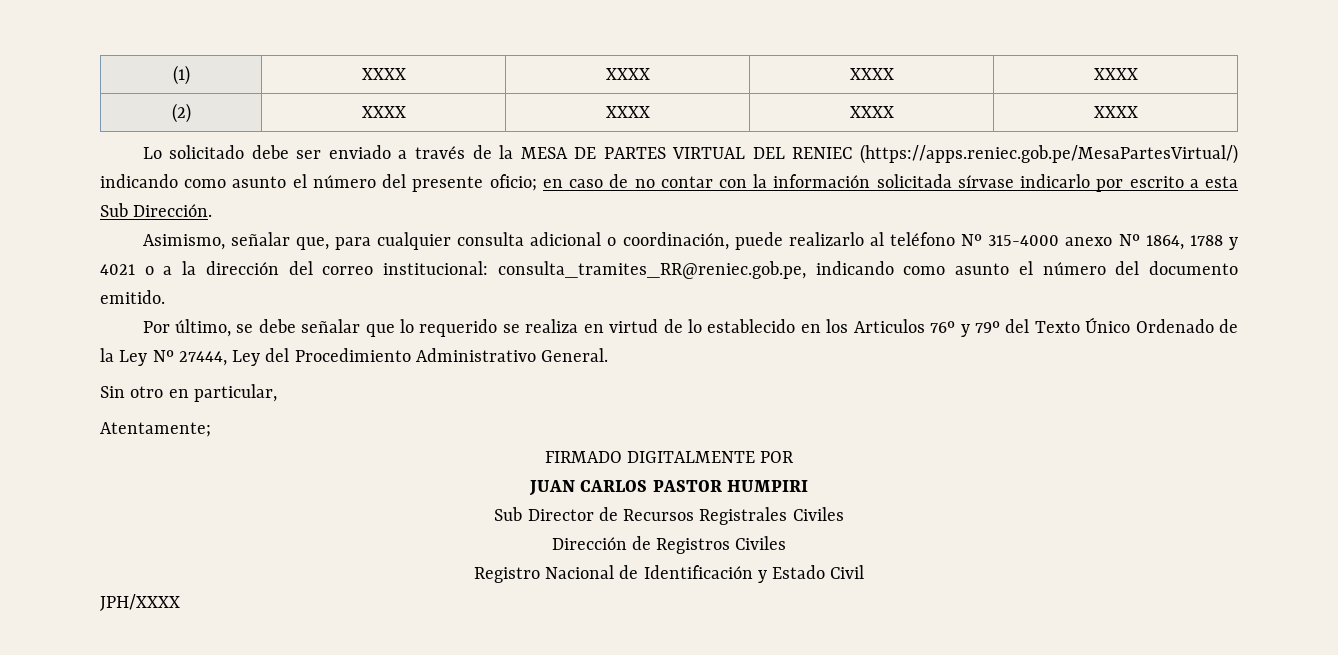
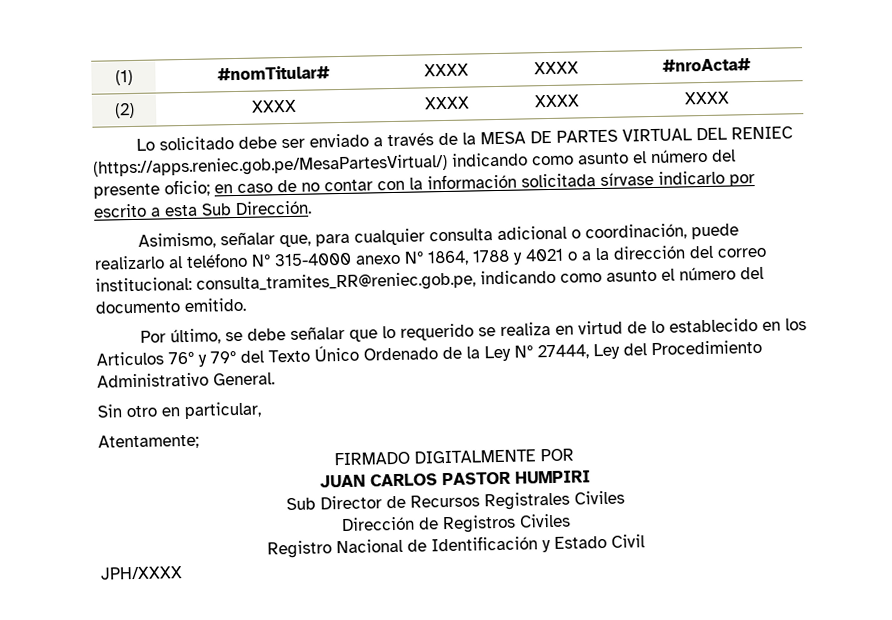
[361,68,406,80] [605,68,650,80] [849,68,894,80] [1093,68,1138,80] | XXXX | XXXX | XXXX | XXXX -> [217,65,330,81] [423,63,469,77] [533,61,579,75] [662,58,752,72] | #nomTitular# | XXXX | XXXX | #nroActa#

